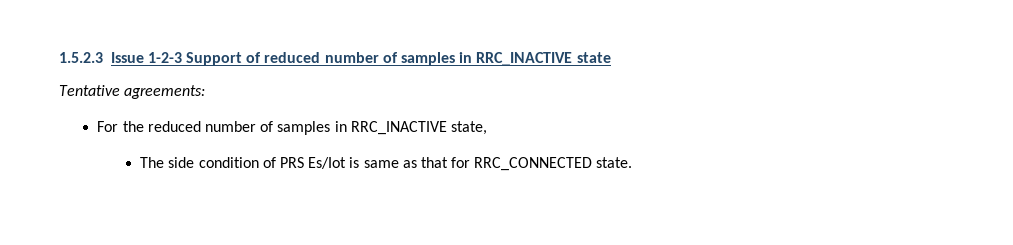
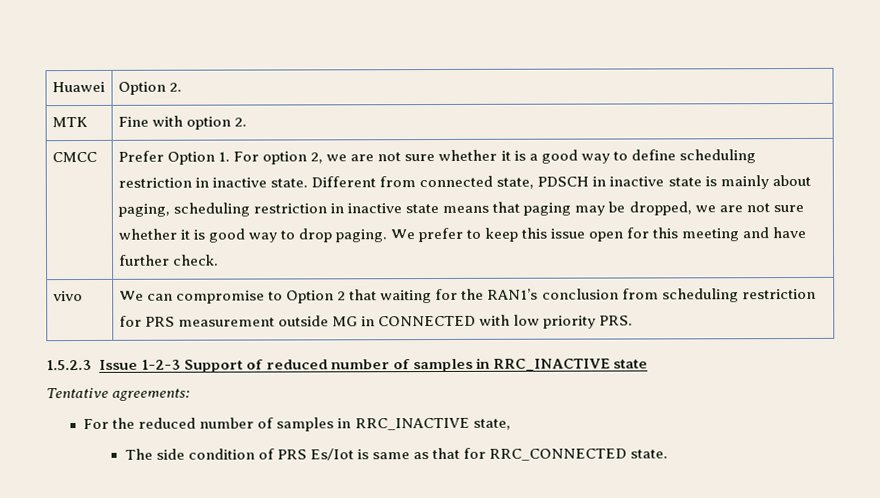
(59, 57) none -> [51,81,105,93] [117,81,183,95] [51,116,88,128] [117,115,248,130] [51,151,97,163] [117,149,756,165] [117,174,811,190] [117,201,804,217] [117,226,806,243] [118,254,220,266] [52,290,83,302] [118,288,816,304] [118,314,634,329] Huawei | Option 2. // MTK | Fine with option 2. // CMCC | Prefer Option 1. For option 2, we are not sure whether it is a good way to define scheduling restriction in inactive state. Different from connected state, PDSCH in inactive state is mainly about paging, scheduling restriction in inactive state means that paging may be dropped, we are not sure whether it is good way to drop paging. We prefer to keep this issue open for this meeting and have further check. // vivo | We can compromise to Option 2 that waiting for the RAN1’s conclusion from scheduling restriction for PRS measurement outside MG in CONNECTED with low priority PRS. //

